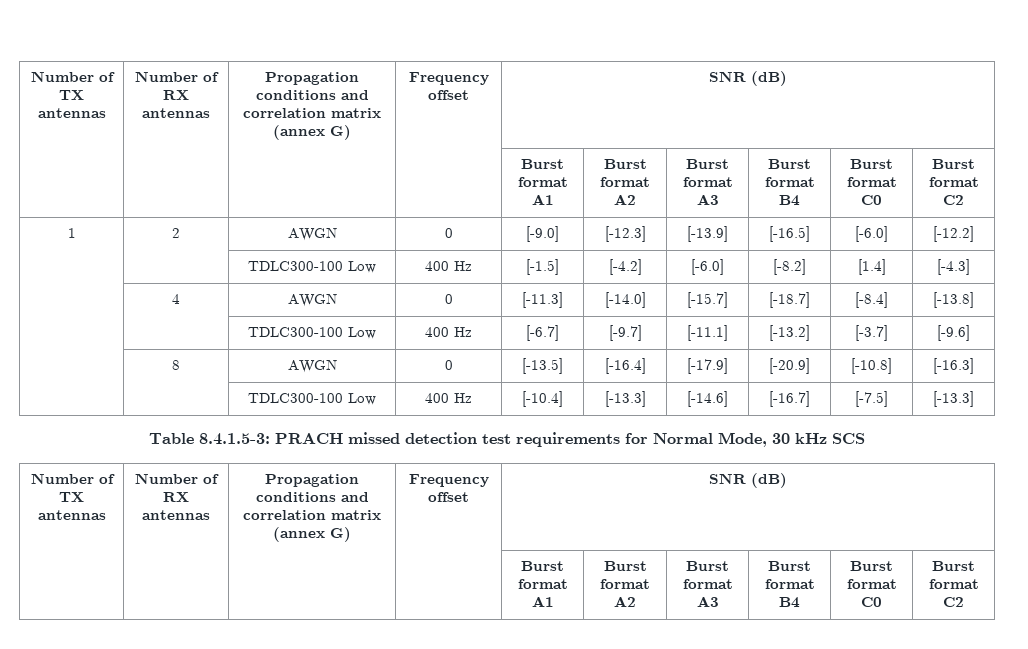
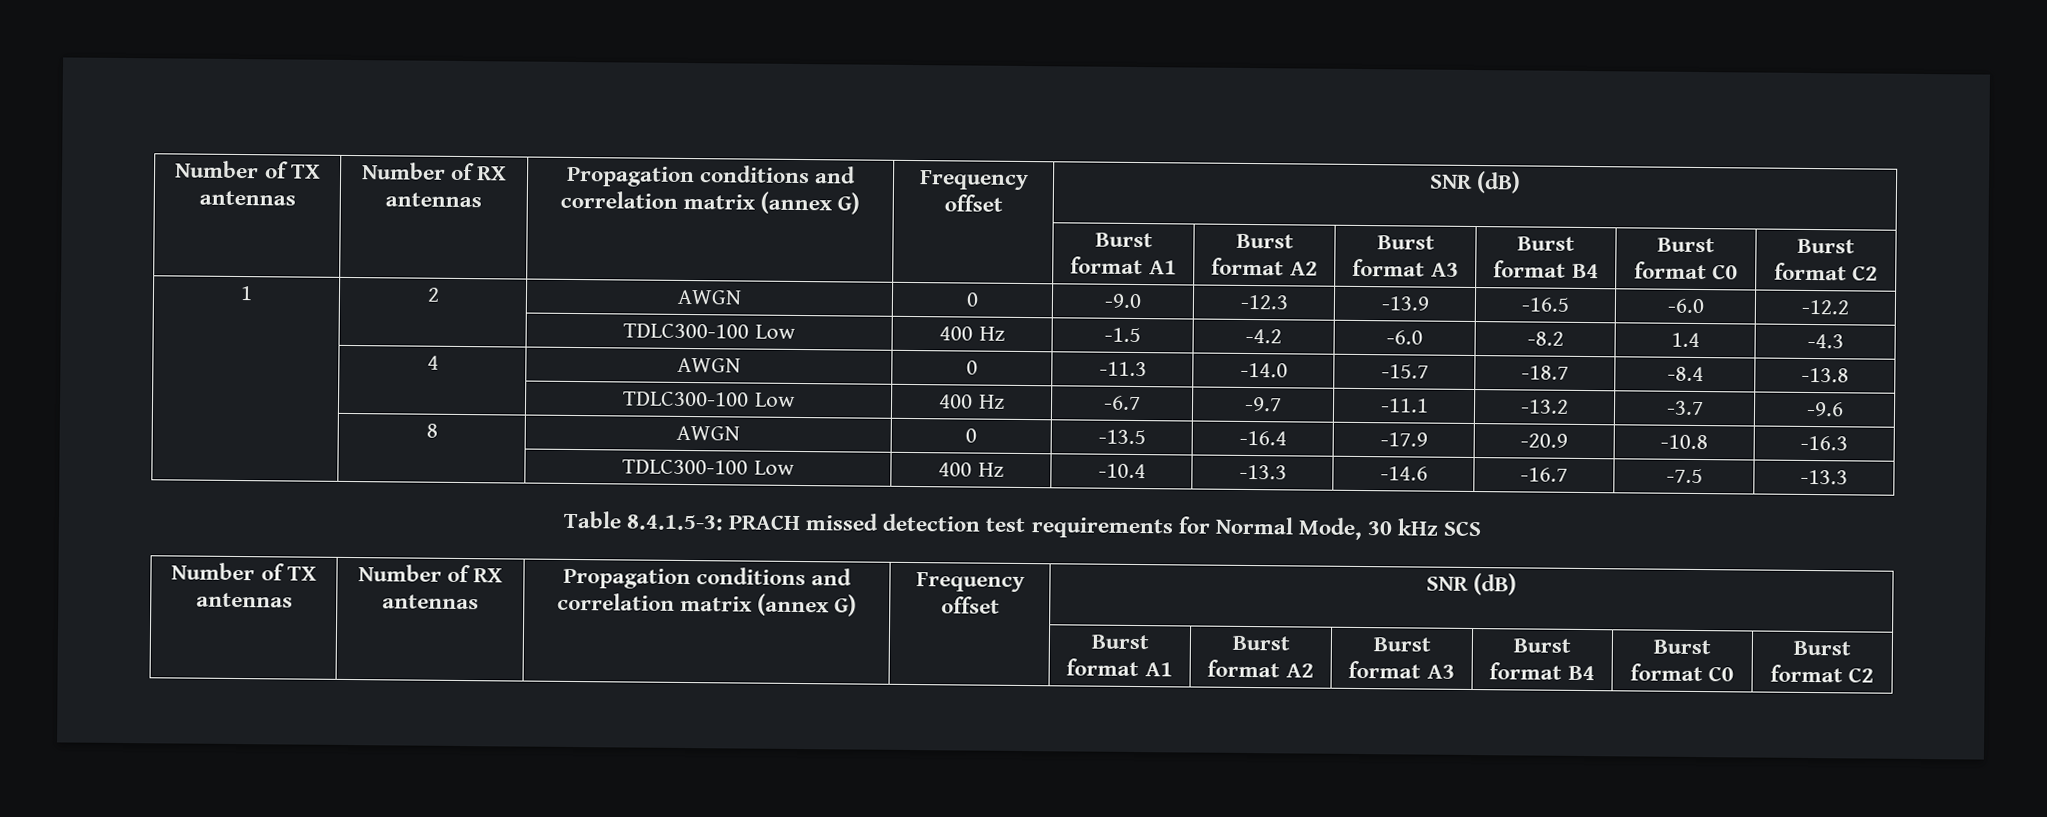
[526,226,559,242] [604,226,646,242] [687,226,728,242] [769,226,810,242] [855,226,888,242] [933,226,974,242] [247,261,376,273] [425,261,472,271] [526,259,559,275] [608,259,642,275] [691,259,724,275] [773,259,806,275] [857,259,886,275] [937,259,970,275] [172,294,180,304] [287,293,337,307] [444,294,453,304] [522,292,563,308] [604,292,646,308] [687,292,728,308] [769,292,810,308] [855,292,888,308] [933,292,974,308] [247,327,376,339] [425,327,472,337] [526,325,559,341] [608,325,642,341] [687,325,728,341] [769,325,810,341] [855,325,888,341] [937,325,970,341] [172,360,180,370] [287,359,337,373] [444,360,453,370] [522,358,563,374] [604,358,646,374] [687,358,728,374] [769,358,810,374] [851,358,892,374] [933,358,974,374] [247,393,376,405] [425,393,472,403] [522,391,563,407] [604,391,646,407] [687,391,728,407] [769,391,810,407] [855,391,888,407] [933,391,974,407] [-9.0] | [-12.3] | [-13.9] | [-16.5] | [-6.0] | [-12.2] // | | TDLC300-100 Low | 400 Hz | [-1.5] | [-4.2] | [-6.0] | [-8.2] | [1.4] | [-4.3] // | 4 | AWGN | 0 | [-11.3] | [-14.0] | [-15.7] | [-18.7] | [-8.4] | [-13.8] // | | TDLC300-100 Low | 400 Hz | [-6.7] | [-9.7] | [-11.1] | [-13.2] | [-3.7] | [-9.6] // | 8 | AWGN | 0 | [-13.5] | [-16.4] | [-17.9] | [-20.9] | [-10.8] | [-16.3] // | | TDLC300-100 Low | 400 Hz | [-10.4] | [-13.3] | [-14.6] | [-16.7] | [-7.5] | [-13.3] -> [1104,293,1142,309] [1239,294,1289,310] [1380,296,1430,311] [1521,297,1570,312] [1666,298,1705,314] [1801,299,1849,315] [623,323,796,339] [939,326,1005,341] [1104,327,1141,343] [1245,328,1282,344] [1386,330,1423,345] [1526,331,1564,346] [1670,332,1700,348] [1806,333,1844,349] [426,355,439,370] [676,357,741,373] [965,360,978,375] [1098,361,1147,377] [1239,362,1288,378] [1380,364,1429,379] [1521,365,1569,380] [1666,366,1704,382] [1801,367,1849,383] [623,391,796,407] [938,394,1005,409] [1103,395,1141,411] [1244,396,1282,412] [1379,398,1429,413] [1520,399,1569,414] [1665,400,1704,416] [1805,401,1844,417] [425,423,438,438] [675,425,740,441] [964,428,977,443] [1097,429,1146,445] [1238,430,1287,446] [1379,432,1428,447] [1520,433,1568,448] [1660,434,1708,450] [1800,435,1848,451] [622,459,795,475] [938,462,1004,477] [1097,463,1146,479] [1238,464,1287,480] [1379,466,1428,481] [1520,467,1568,482] [1665,468,1703,484] [1800,469,1848,485] -9.0 | -12.3 | -13.9 | -16.5 | -6.0 | -12.2 // | | TDLC300-100 Low | 400 Hz | -1.5 | -4.2 | -6.0 | -8.2 | 1.4 | -4.3 // | 4 | AWGN | 0 | -11.3 | -14.0 | -15.7 | -18.7 | -8.4 | -13.8 // | | TDLC300-100 Low | 400 Hz | -6.7 | -9.7 | -11.1 | -13.2 | -3.7 | -9.6 // | 8 | AWGN | 0 | -13.5 | -16.4 | -17.9 | -20.9 | -10.8 | -16.3 // | | TDLC300-100 Low | 400 Hz | -10.4 | -13.3 | -14.6 | -16.7 | -7.5 | -13.3

